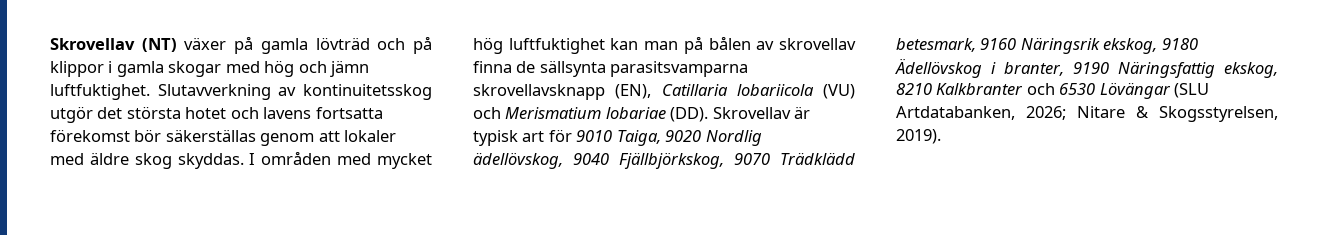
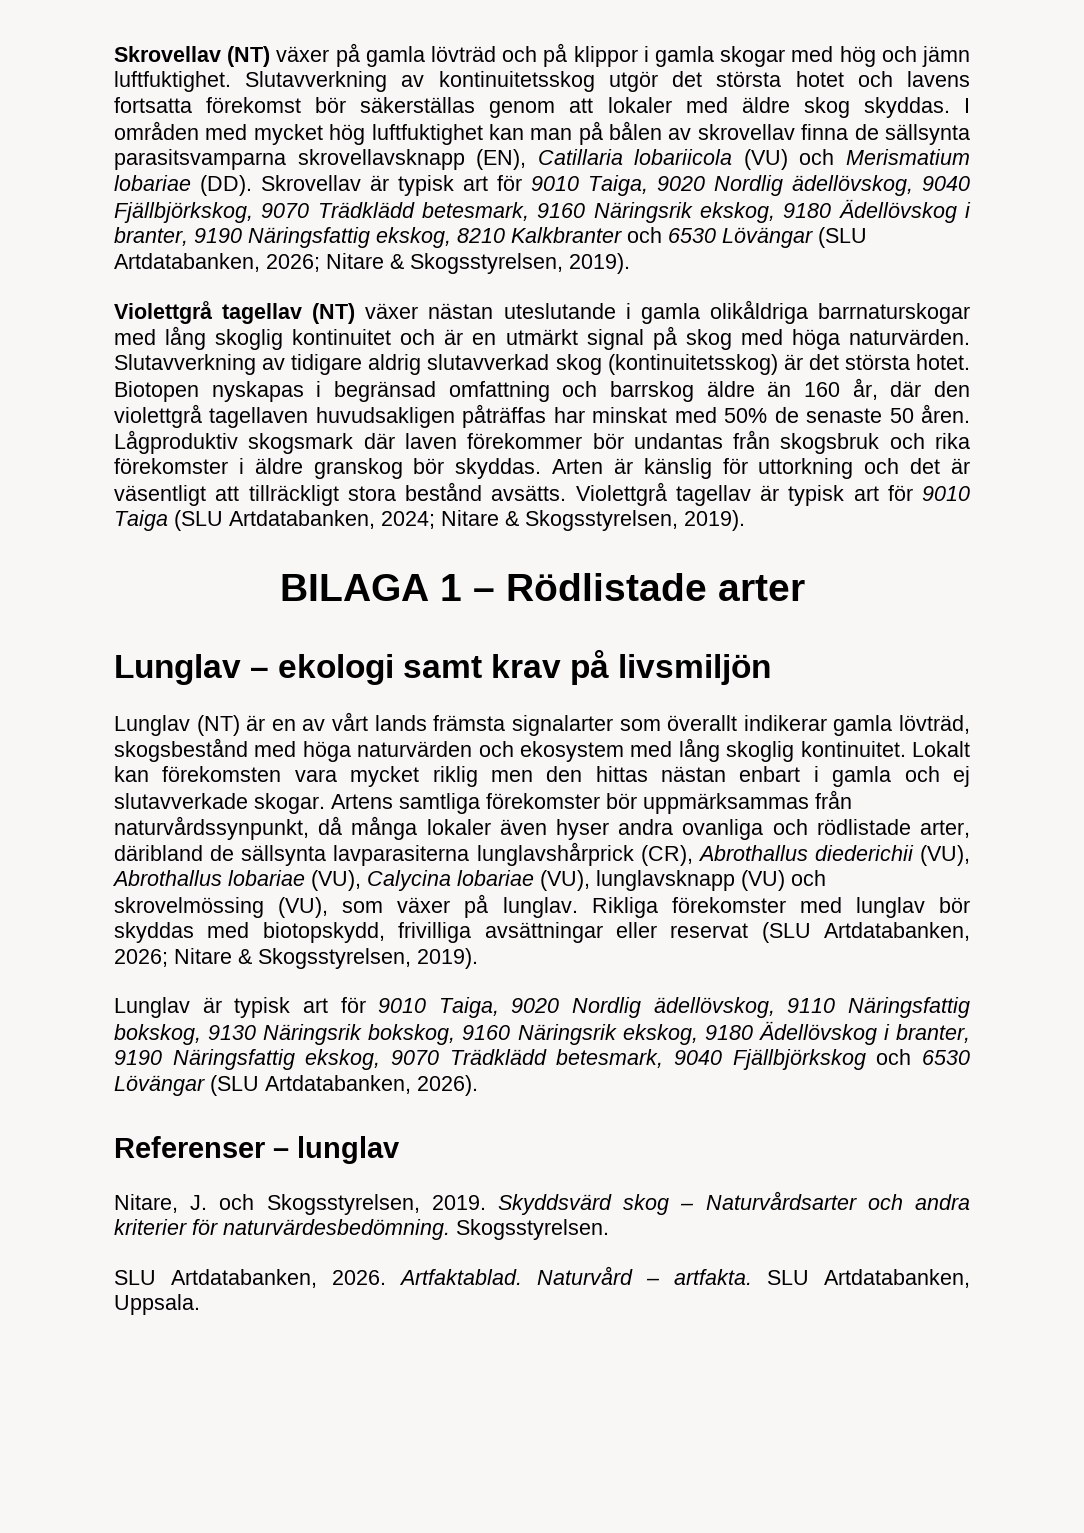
(941, 136) none -> [114,300,970,324] [114,326,971,350] [114,354,971,375] [114,378,970,402] [114,404,971,428] [114,430,970,454] [114,458,970,479] [114,482,970,506] [114,510,745,531] [279,573,805,601] [114,649,772,685] [114,712,971,736] [114,738,970,762] [114,766,970,787] [114,790,852,814] [114,816,971,840] [114,842,970,866] [112,870,826,891] [114,894,971,918] [114,922,970,943] [114,948,478,969] [114,997,970,1018] [114,1021,971,1045] [114,1049,970,1070] [114,1075,478,1096] [114,1136,399,1164] [114,1191,971,1215] [114,1219,609,1240] [114,1266,970,1288] [114,1294,200,1315] // Violettgrå tagellav (NT) växer nästan uteslutande i gamla olikåldriga barrnaturskogar med lång skoglig kontinuitet och är en utmärkt signal på skog med höga naturvärden. Slutavverkning av tidigare aldrig slutavverkad skog (kontinuitetsskog) är det största hotet. Biotopen nyskapas i begränsad omfattning och barrskog äldre än 160 år, där den violettgrå tagellaven huvudsakligen påträffas har minskat med 50% de senaste 50 åren. Lågproduktiv skogsmark där laven förekommer bör undantas från skogsbruk och rika förekomster i äldre granskog bör skyddas. Arten är känslig för uttorkning och det är väsentligt att tillräckligt stora bestånd avsätts. Violettgrå tagellav är typisk art för 9010 Taiga (SLU Artdatabanken, 2024; Nitare & Skogsstyrelsen, 2019). // BILAGA 1 – Rödlistade arter // Lunglav – ekologi samt krav på livsmiljön // Lunglav (NT) är en av vårt lands främsta signalarter som överallt indikerar gamla lövträd, skogsbestånd med höga naturvärden och ekosystem med lång skoglig kontinuitet. Lokalt kan förekomsten vara mycket riklig men den hittas nästan enbart i gamla och ej slutavverkade skogar. Artens samtliga förekomster bör uppmärksammas från naturvårdssynpunkt, då många lokaler även hyser andra ovanliga och rödlistade arter, däribland de sällsynta lavparasiterna lunglavshårprick (CR), Abrothallus diederichii (VU), Abrothallus lobariae (VU), Calycina lobariae (VU), lunglavsknapp (VU) och skrovelmössing (VU), som växer på lunglav. Rikliga förekomster med lunglav bör skyddas med biotopskydd, frivilliga avsättningar eller reservat (SLU Artdatabanken, 2026; Nitare & Skogsstyrelsen, 2019). // Lunglav är typisk art för 9010 Taiga, 9020 Nordlig ädellövskog, 9110 Näringsfattig bokskog, 9130 Näringsrik bokskog, 9160 Näringsrik ekskog, 9180 Ädellövskog i branter, 9190 Näringsfattig ekskog, 9070 Trädklädd betesmark, 9040 Fjällbjörkskog och 6530 Lövängar (SLU Artdatabanken, 2026). // Referenser – lunglav // Nitare, J. och Skogsstyrelsen, 2019. Skyddsvärd skog – Naturvårdsarter och andra kriterier för naturvärdesbedömning. Skogsstyrelsen. // SLU Artdatabanken, 2026. Artfaktablad. Naturvård – artfakta. SLU Artdatabanken, Uppsala.

